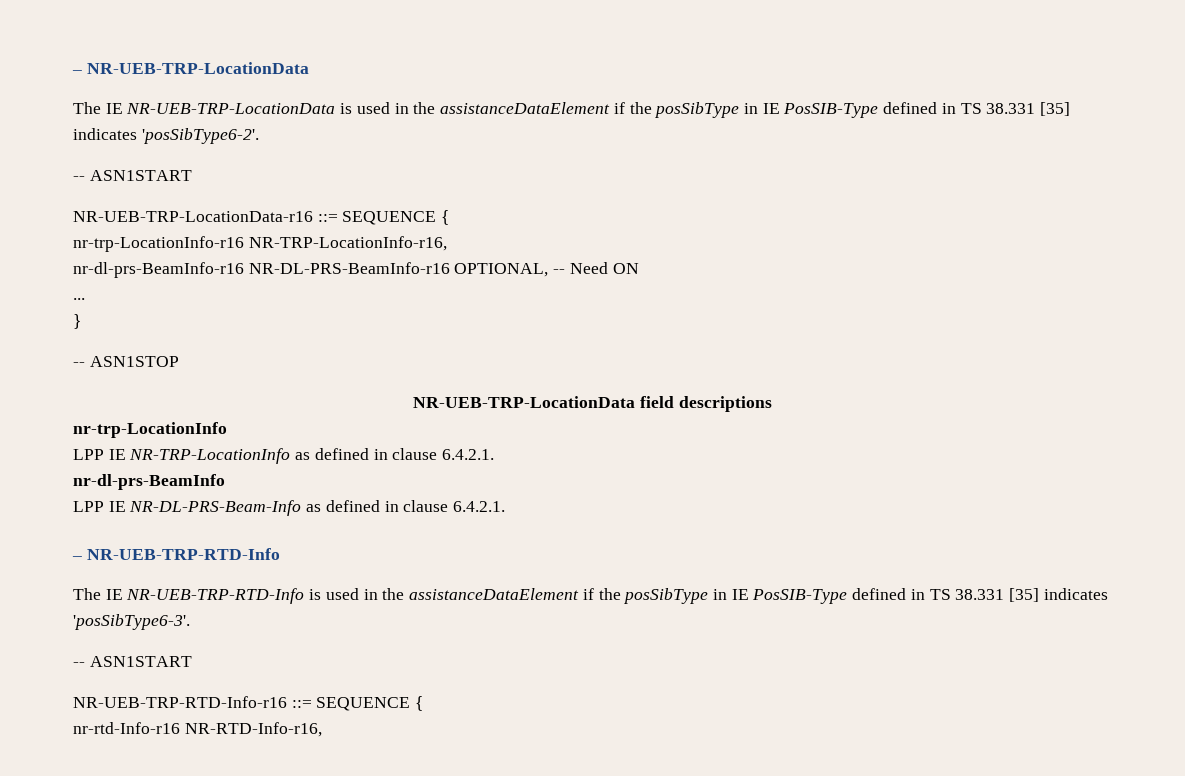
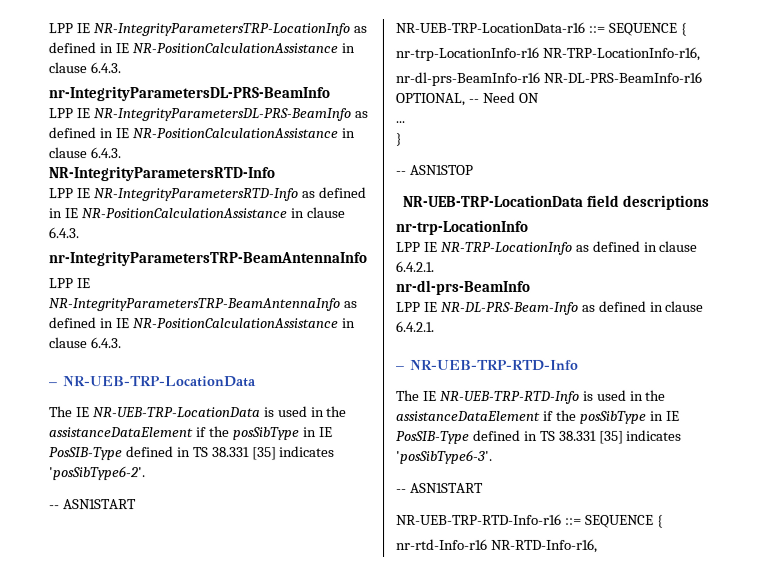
(72, 72) none -> [48,23,367,37] [48,42,355,54] [48,62,121,74] [48,86,330,102] [48,108,368,122] [48,127,355,139] [48,147,121,159] [48,166,275,182] [48,187,366,202] [48,207,345,219] [48,227,79,239] [48,251,367,267] [48,278,90,289] [49,298,358,312] [49,317,356,329] [49,337,122,349] LPP IE NR-IntegrityParametersTRP-LocationInfo as defined in IE NR-PositionCalculationAssistance in clause 6.4.3. // nr-IntegrityParametersDL-PRS-BeamInfo // LPP IE NR-IntegrityParametersDL-PRS-BeamInfo as defined in IE NR-PositionCalculationAssistance in clause 6.4.3. // NR-IntegrityParametersRTD-Info // LPP IE NR-IntegrityParametersRTD-Info as defined in IE NR-PositionCalculationAssistance in clause 6.4.3. // nr-IntegrityParametersTRP-BeamAntennaInfo // LPP IE NR-IntegrityParametersTRP-BeamAntennaInfo as defined in IE NR-PositionCalculationAssistance in clause 6.4.3. //

